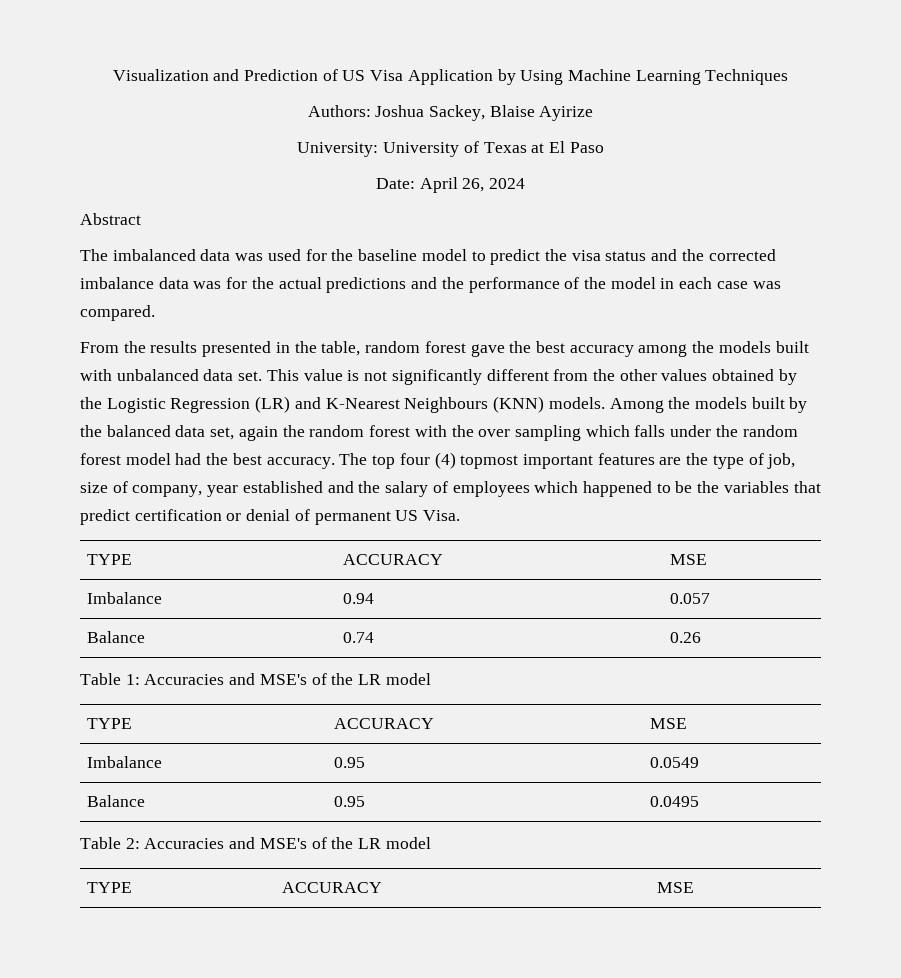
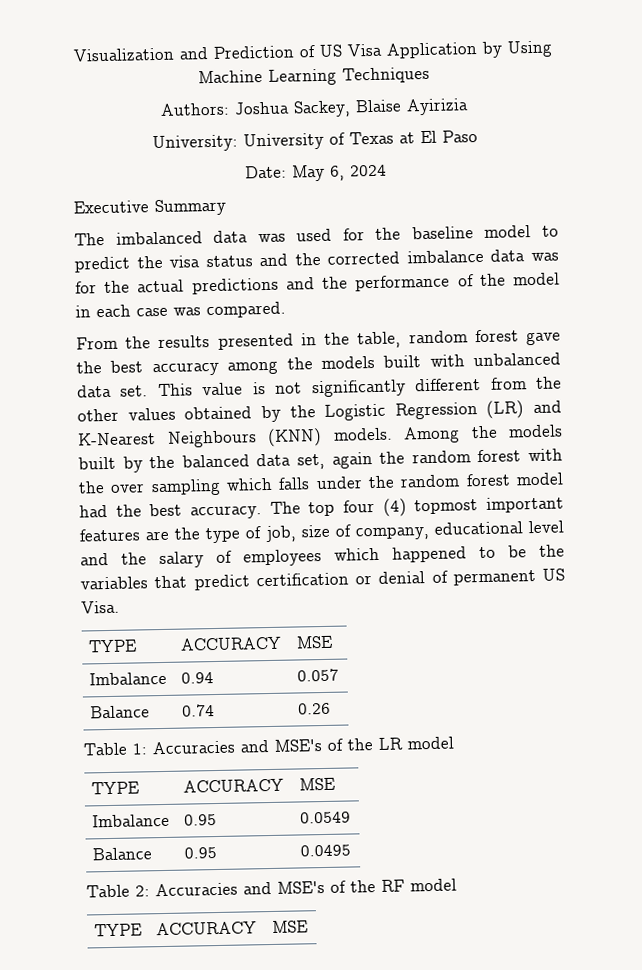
[539,106,594,121] Ayirize -> [406,98,469,116] Ayirizia
[419,177,485,193] April 26, -> [291,164,345,182] May 6,
[80,213,141,225] Abstract -> [73,198,226,217] Executive Summary
[207,481,323,497] year established -> [433,520,564,535] educational level
[358,838,382,849] LR -> [381,879,405,892] RF

